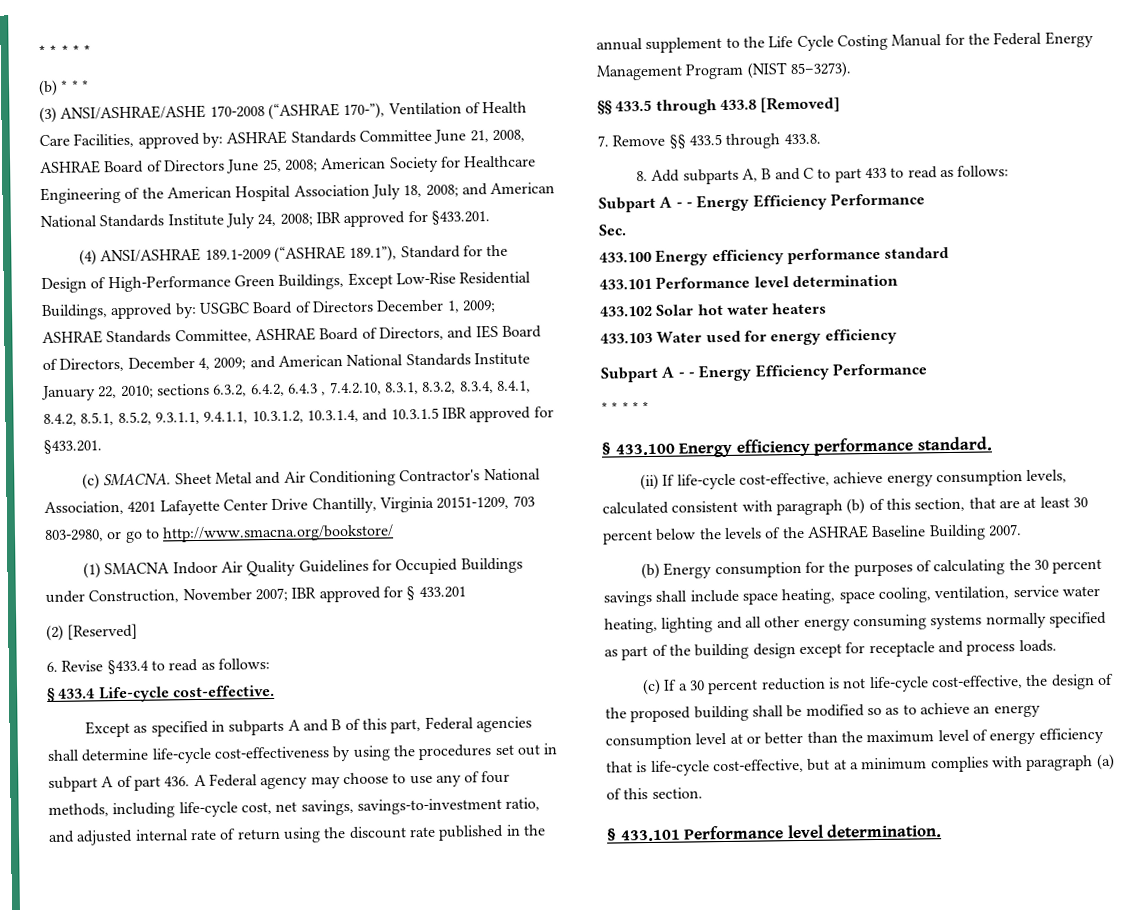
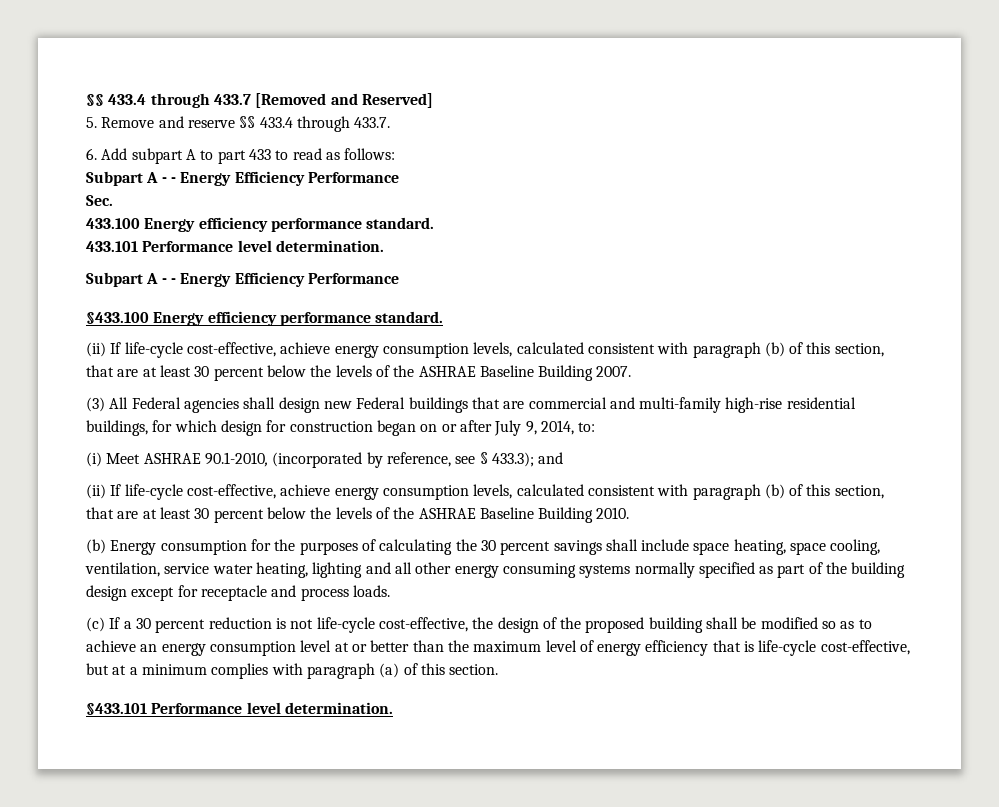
[38,44,92,58] [38,79,89,97] [39,101,528,124] [39,129,525,149] [40,155,537,175] [40,182,556,205] [40,210,490,229] [79,244,509,266] [41,271,532,294] [41,299,496,321] [42,324,542,345] [42,352,530,372] [41,380,531,402] [43,406,554,427] [43,439,102,455] [82,468,541,490] [44,495,535,516] [44,524,395,543] [83,557,523,579] [45,586,466,604] [46,623,139,641] [46,658,270,675] [47,684,275,703] [85,716,532,738] [47,743,558,764] [48,770,511,792] [48,797,541,819] [48,824,546,846] [596,31,1094,53] [596,61,852,81] [597,96,841,115] [597,133,821,149] [636,167,815,185] * * * * * // (b) * * * // (3) ANSI/ASHRAE/ASHE 170-2008 (“ASHRAE 170-”), Ventilation of Health Care Facilities, approved by: ASHRAE Standards Committee June 21, 2008, ASHRAE Board of Directors June 25, 2008; American Society for Healthcare Engineering of the American Hospital Association July 18, 2008; and American National Standards Institute July 24, 2008; IBR approved for §433.201. // (4) ANSI/ASHRAE 189.1-2009 (“ASHRAE 189.1”), Standard for the Design of High-Performance Green Buildings, Except Low-Rise Residential Buildings, approved by: USGBC Board of Directors December 1, 2009; ASHRAE Standards Committee, ASHRAE Board of Directors, and IES Board of Directors, December 4, 2009; and American National Standards Institute January 22, 2010; sections 6.3.2, 6.4.2, 6.4.3 , 7.4.2.10, 8.3.1, 8.3.2, 8.3.4, 8.4.1, 8.4.2, 8.5.1, 8.5.2, 9.3.1.1, 9.4.1.1, 10.3.1.2, 10.3.1.4, and 10.3.1.5 IBR approved for §433.201. // (c) SMACNA. Sheet Metal and Air Conditioning Contractor's National Association, 4201 Lafayette Center Drive Chantilly, Virginia 20151-1209, 703 803-2980, or go to http://www.smacna.org/bookstore/ // (1) SMACNA Indoor Air Quality Guidelines for Occupied Buildings under Construction, November 2007; IBR approved for § 433.201 // (2) [Reserved] // 6. Revise §433.4 to read as follows: // § 433.4 Life-cycle cost-effective. // Except as specified in subparts A and B of this part, Federal agencies shall determine life-cycle cost-effectiveness by using the procedures set out in subpart A of part 436. A Federal agency may choose to use any of four methods, including life-cycle cost, net savings, savings-to-investment ratio, and adjusted internal rate of return using the discount rate published in the annual supplement to the Life Cycle Costing Manual for the Federal Energy Management Program (NIST 85–3273). // §§ 433.5 through 433.8 [Removed] // 7. Remove §§ 433.5 through 433.8. // 8. Add subparts A, B and C -> [86,93,433,108] [86,116,391,132] [86,148,196,164] §§ 433.4 through 433.7 [Removed and Reserved] // 5. Remove and reserve §§ 433.4 through 433.7. // 6. Add subpart A
[884,246,950,259] [599,274,898,290] [600,302,828,317] [600,328,897,346] [600,362,927,383] [601,400,650,414] [601,442,675,456] standard // 433.101 Performance level determination // 433.102 Solar hot water heaters // 433.103 Water used for energy efficiency // Subpart A - - Energy Efficiency Performance // * * * * * // § 433.100 -> [366,217,435,229] [86,240,384,252] [86,272,399,287] [86,312,149,324] standard. // 433.101 Performance level determination. // Subpart A - - Energy Efficiency Performance // §433.100
(1022, 530) none -> [86,397,856,413] [86,420,596,436] [86,452,564,468] [86,484,884,500] [86,507,630,523] // (3) All Federal agencies shall design new Federal buildings that are commercial and multi-family high-rise residential buildings, for which design for construction began on or after July 9, 2014, to: // (i) Meet ASHRAE 90.1-2010, (incorporated by reference, see § 433.3); and // (ii) If life-cycle cost-effective, achieve energy consumption levels, calculated consistent with paragraph (b) of this section, that are at least 30 percent below the levels of the ASHRAE Baseline Building 2010.
[606,828,681,842] § 433.101 -> [86,703,147,715] §433.101

